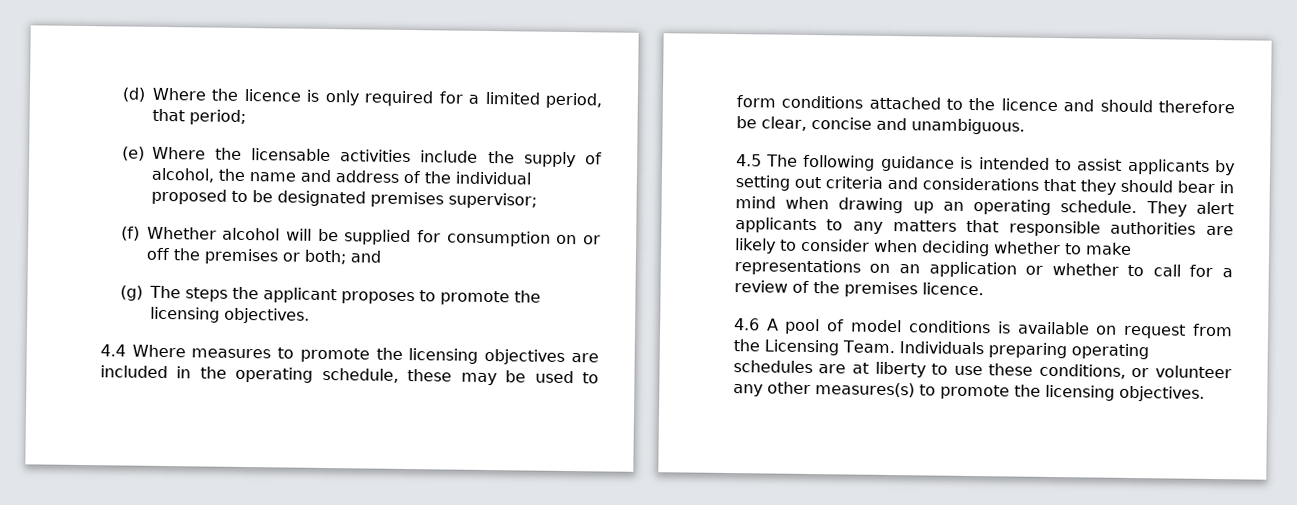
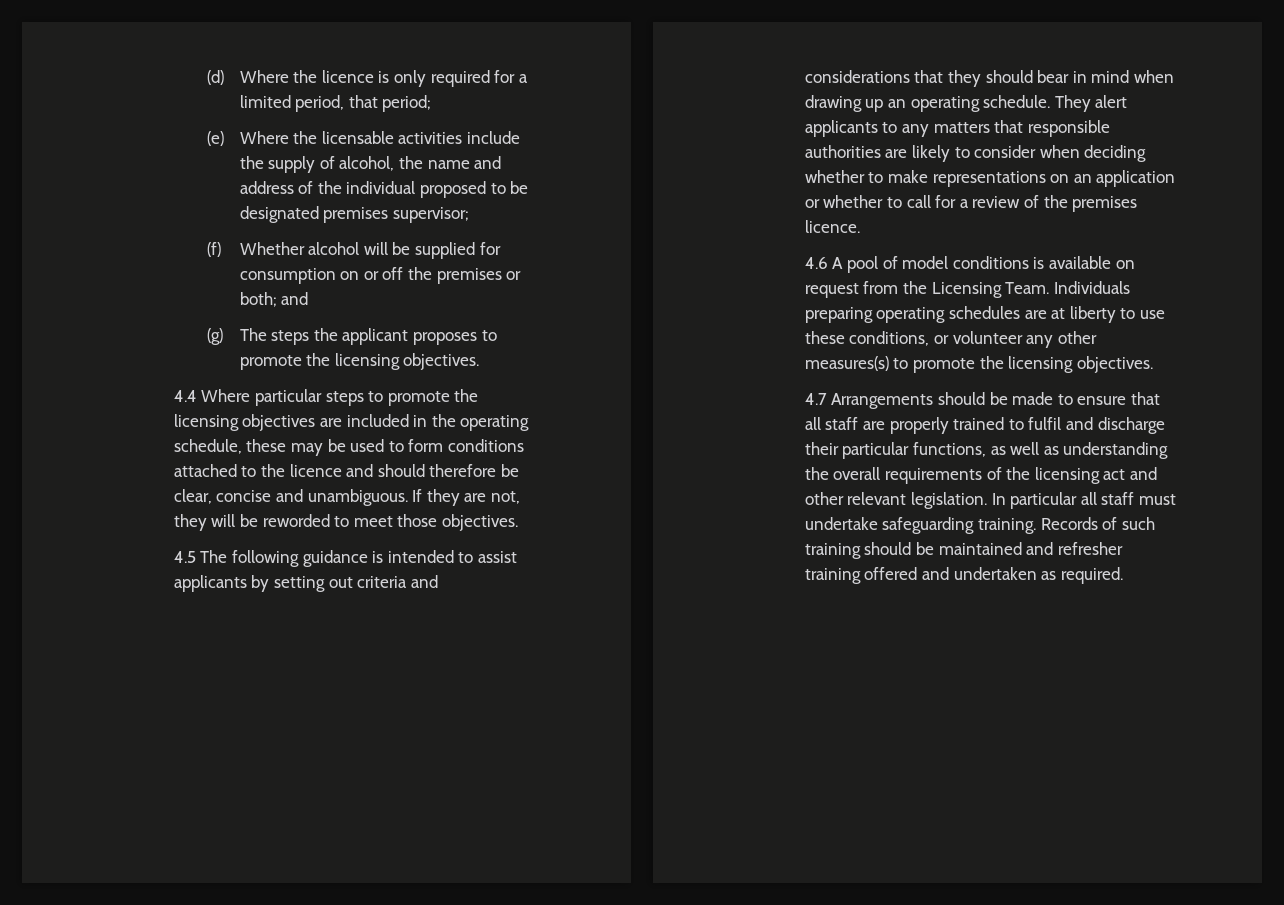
[191,348,272,359] measures -> [254,389,364,406] particular steps
(1025, 126) none -> [412,489,520,506] [173,514,518,531] If they are not, they will be reworded to meet those objectives.
(1205, 393) none -> [804,392,1160,409] [804,417,1165,434] [804,442,1169,459] [804,467,1157,484] [804,492,1176,509] [804,517,1155,534] [804,542,1123,559] [804,567,1123,584] // 4.7 Arrangements should be made to ensure that all staff are properly trained to fulfil and discharge their particular functions, as well as understanding the overall requirements of the licensing act and other relevant legislation. In particular all staff must undertake safeguarding training. Records of such training should be maintained and refresher training offered and undertaken as required.

